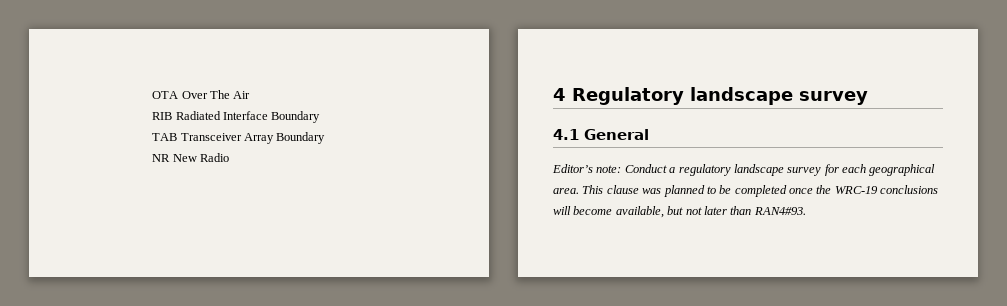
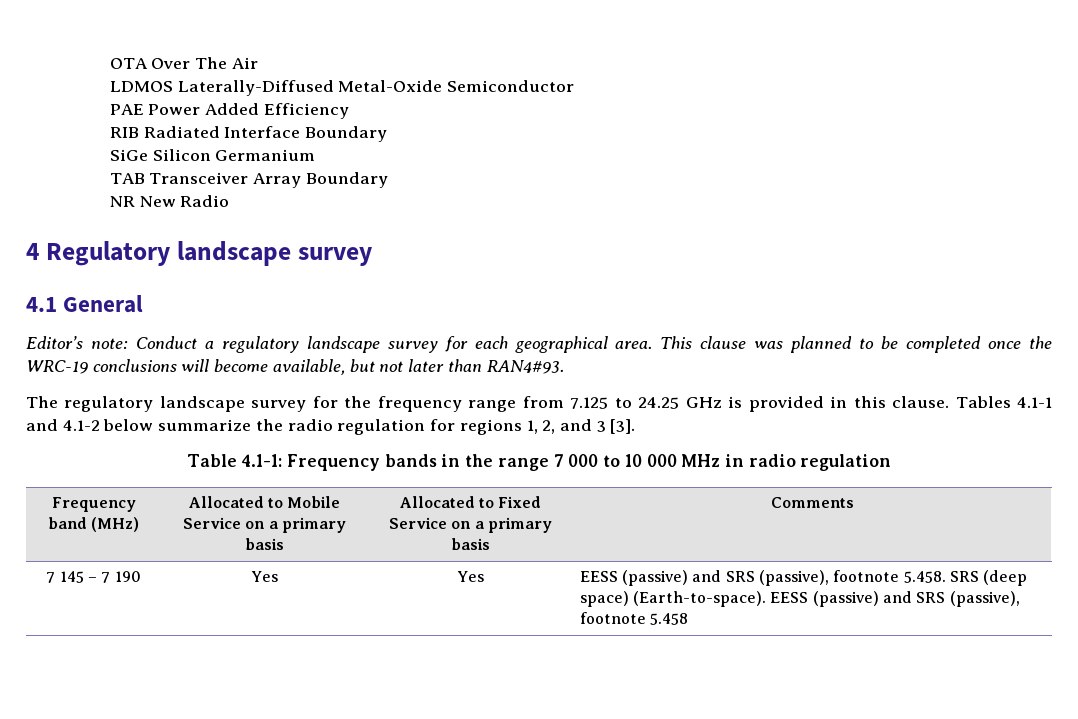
(251, 95) none -> [109,80,574,96] [109,103,349,119] // LDMOS Laterally-Diffused Metal-Oxide Semiconductor // PAE Power Added Efficiency
(321, 117) none -> [109,149,316,161] // SiGe Silicon Germanium
(806, 211) none -> [26,396,1053,412] [26,419,636,435] [186,454,892,471] [51,497,136,512] [47,517,140,532] [188,496,341,508] [183,517,346,533] [245,538,284,550] [399,496,542,508] [389,517,552,533] [451,538,490,550] [770,497,854,508] [46,571,141,583] [251,571,279,582] [457,571,485,582] [579,570,1028,586] [579,591,1020,607] [579,612,689,625] // The regulatory landscape survey for the frequency range from 7.125 to 24.25 GHz is provided in this clause. Tables 4.1-1 and 4.1-2 below summarize the radio regulation for regions 1, 2, and 3 [3]. // Table 4.1-1: Frequency bands in the range 7 000 to 10 000 MHz in radio regulation // Frequency band (MHz) | Allocated to Mobile Service on a primary basis | Allocated to Fixed Service on a primary basis | Comments // 7 145 – 7 190 | Yes | Yes | EESS (passive) and SRS (passive), footnote 5.458. SRS (deep space) (Earth-to-space). EESS (passive) and SRS (passive), footnote 5.458

